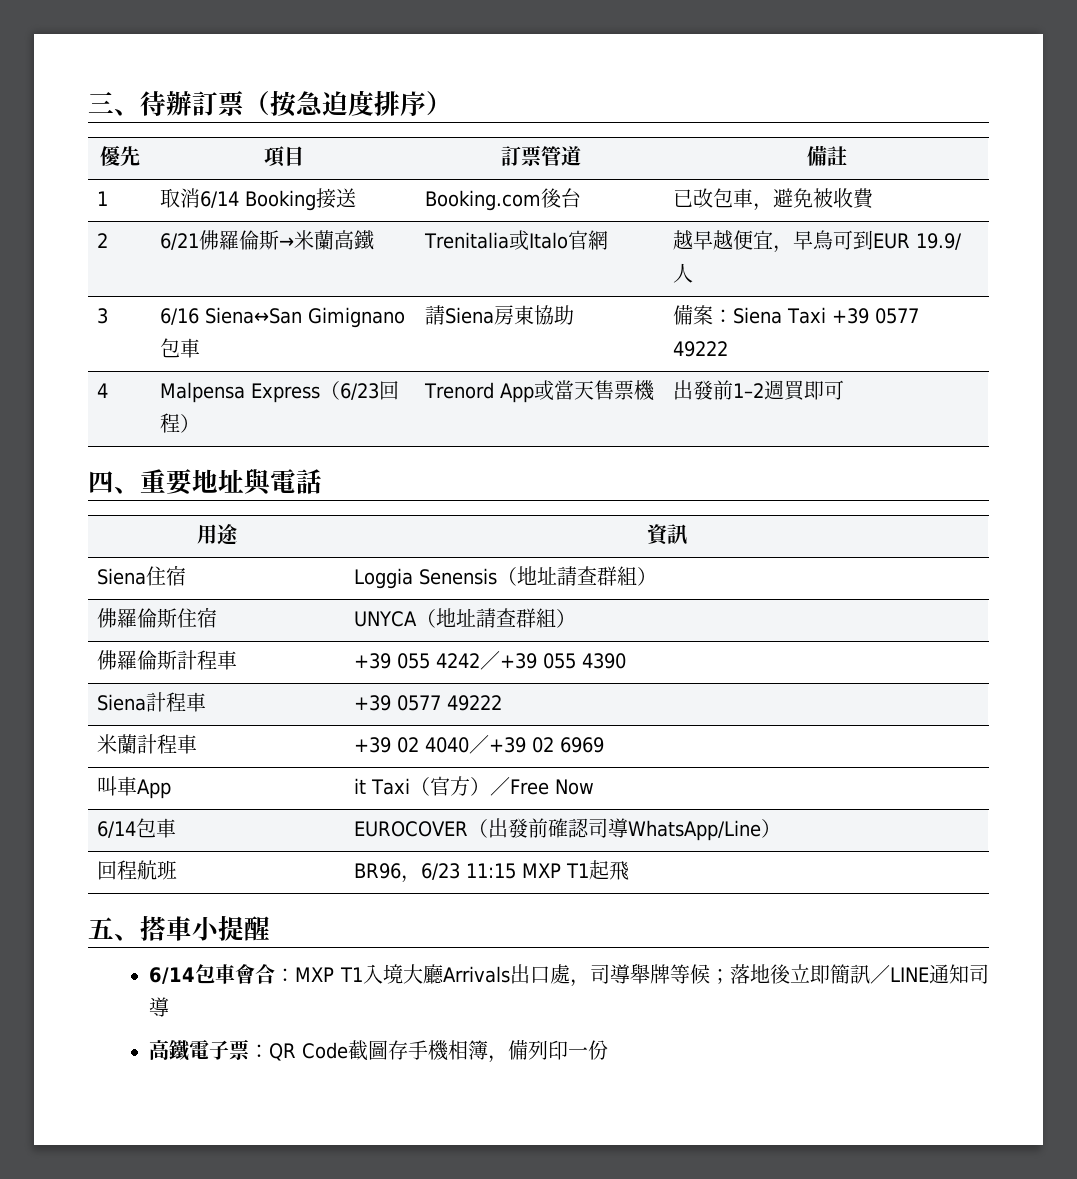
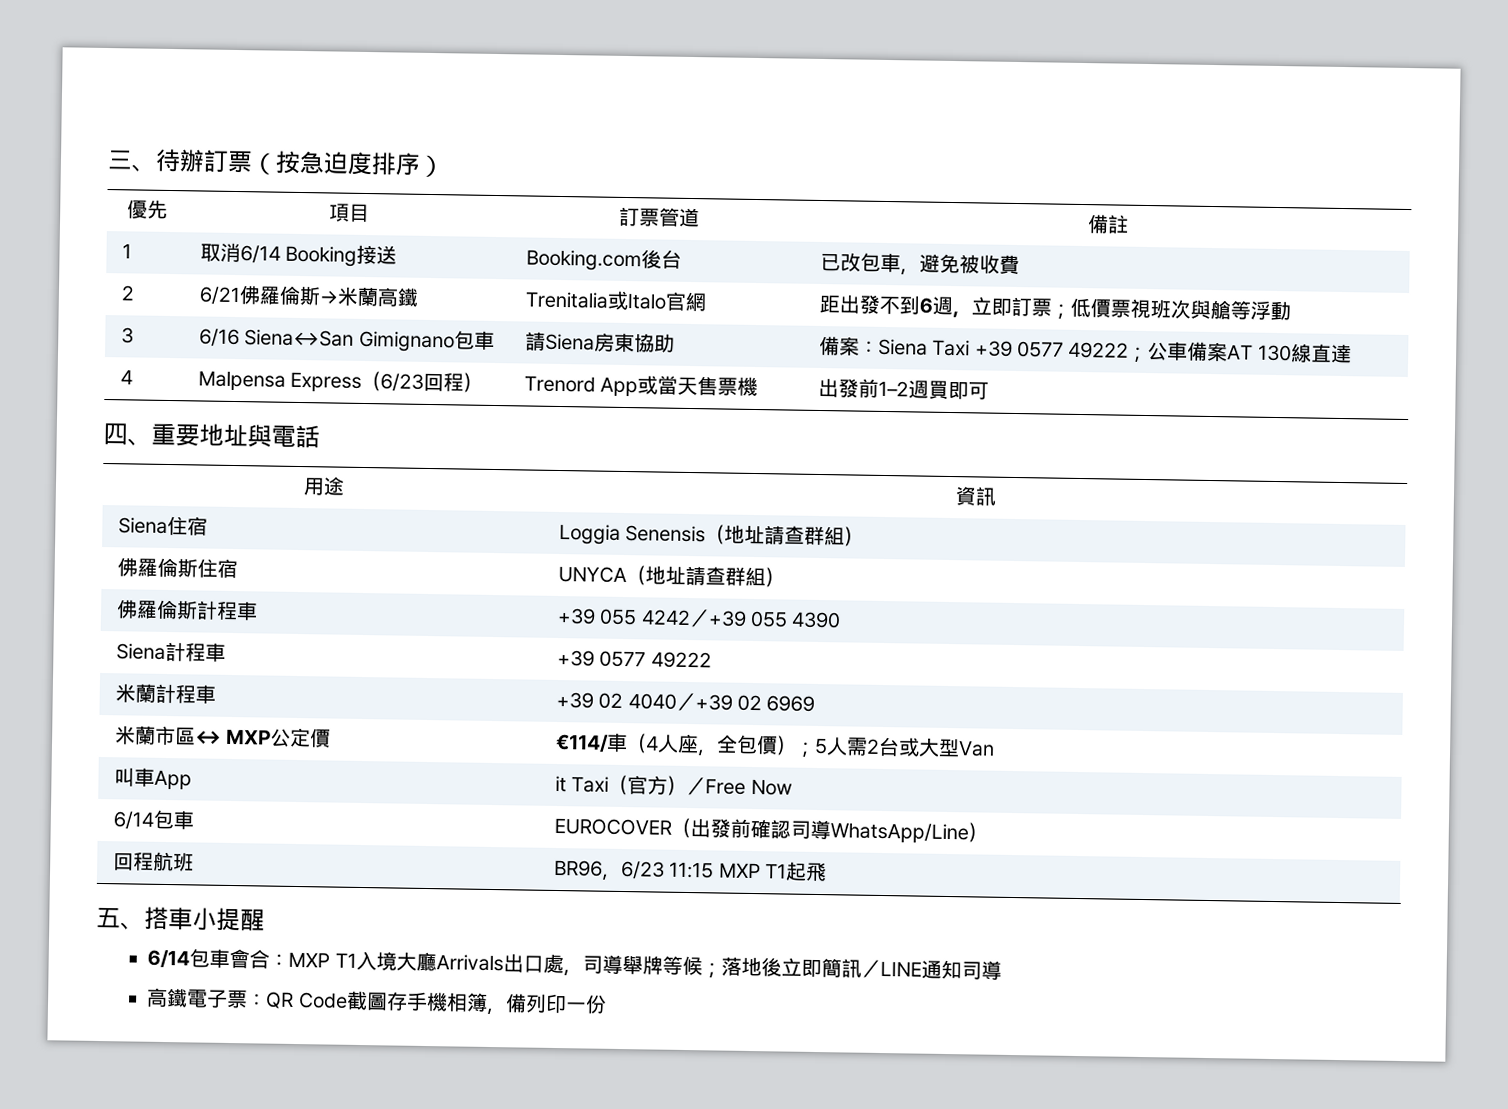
[673,230,963,253] [673,263,694,283] 越早越便宜，早鳥可到EUR 19.9/人 -> [818,294,1291,321] 距出發不到6週，立即訂票；低價票視班次與艙等浮動
(729, 349) none -> [1127,341,1352,364] ；公車備案AT 130線直達
(605, 745) none -> [114,725,332,748] [554,732,995,758] // 米蘭市區↔ MXP公定價 | €114/車（4人座，全包價）；5人需2台或大型Van

